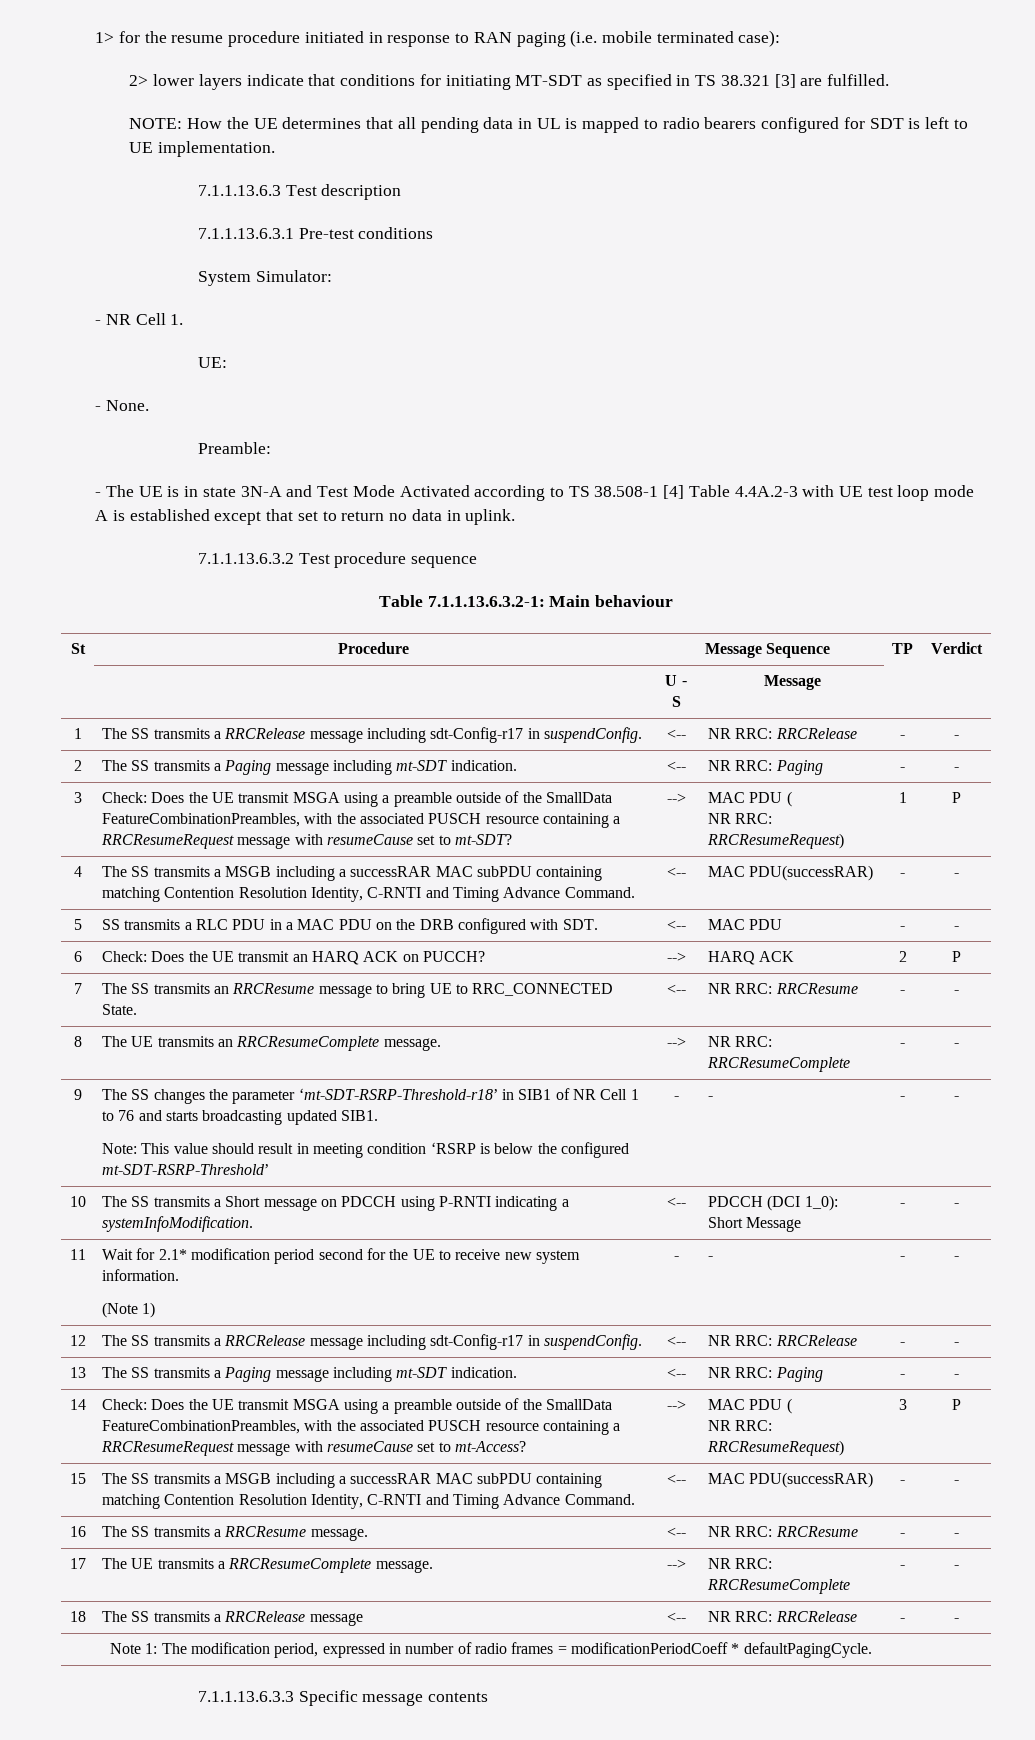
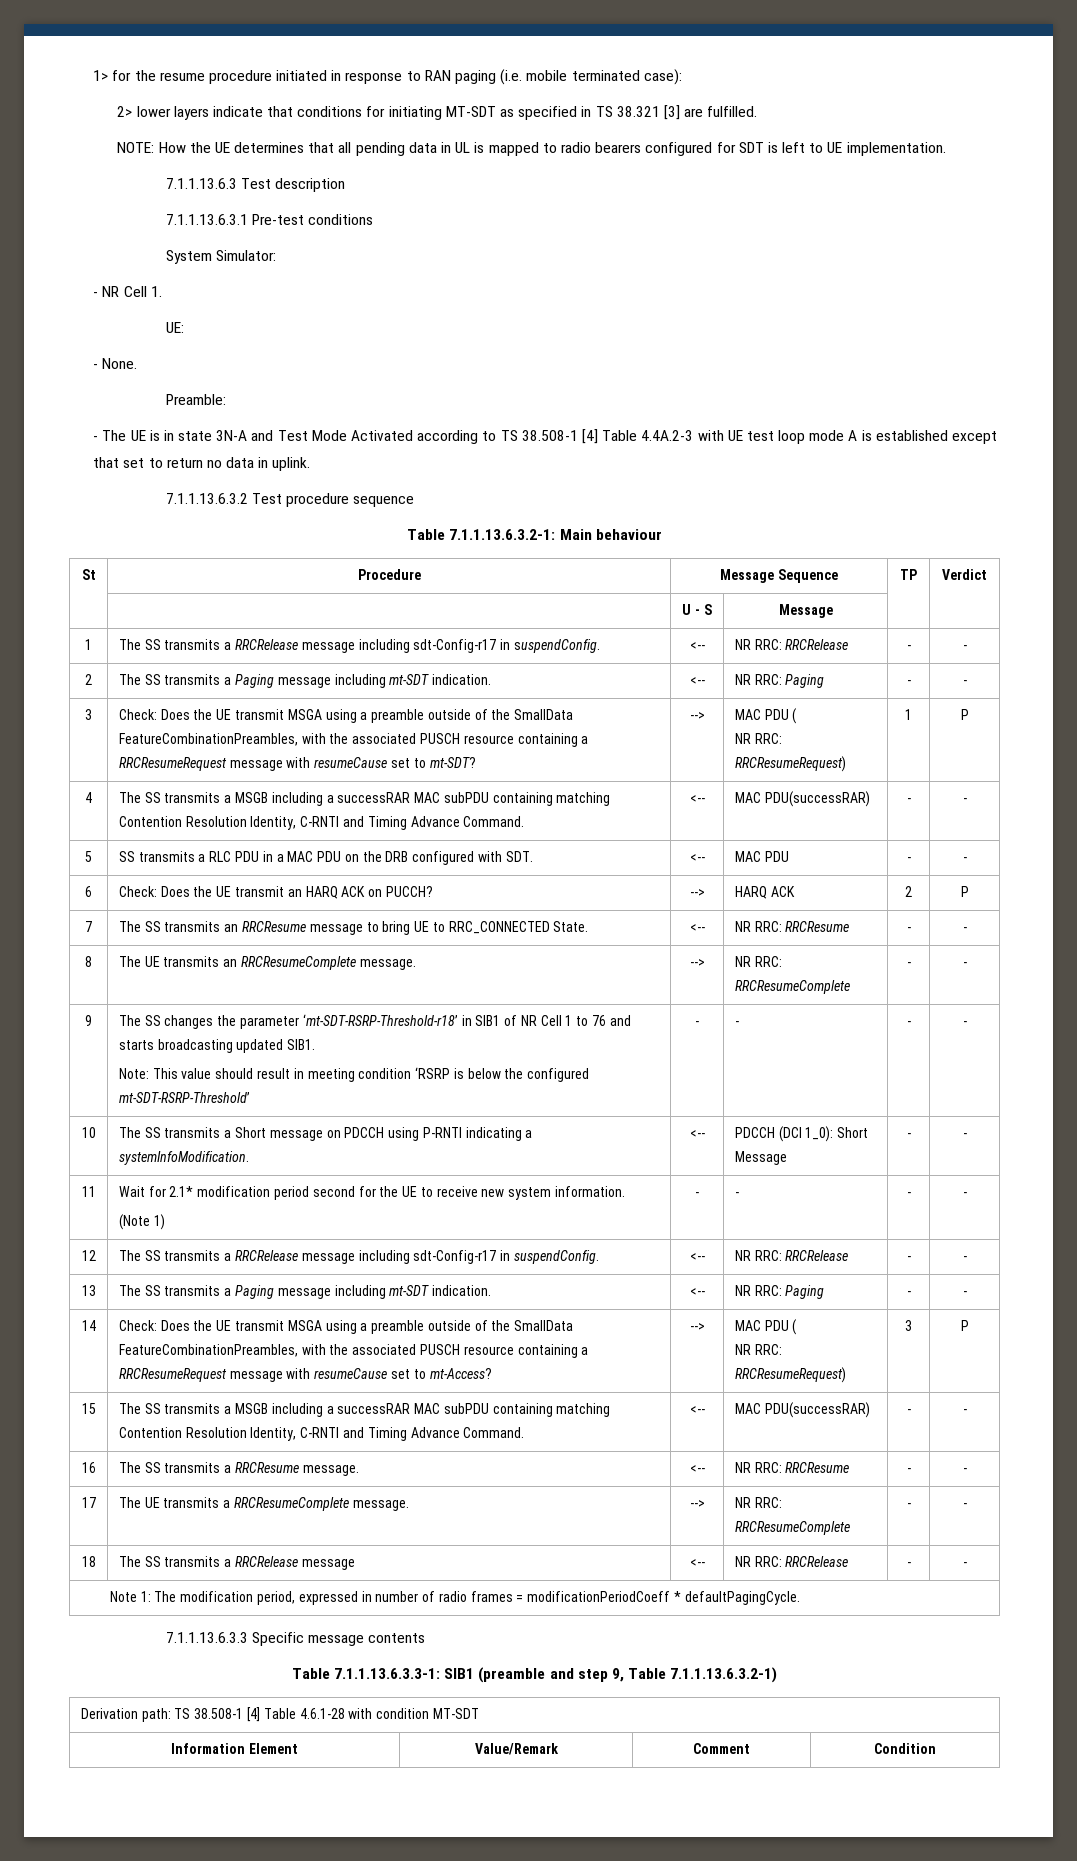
(489, 1697) none -> [291,1667,778,1683] [80,1707,479,1722] [171,1743,298,1754] [474,1743,559,1755] [693,1743,750,1754] [874,1743,936,1754] // Table 7.1.1.13.6.3.3-1: SIB1 (preamble and step 9, Table 7.1.1.13.6.3.2-1) // Derivation path: TS 38.508-1 [4] Table 4.6.1-28 with condition MT-SDT // Information Element | Value/Remark | Comment | Condition

